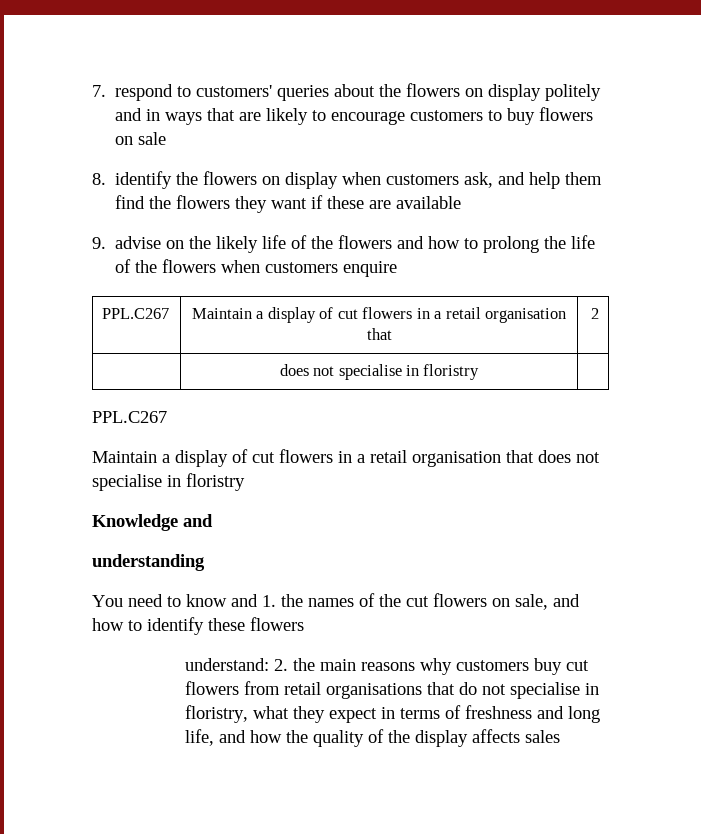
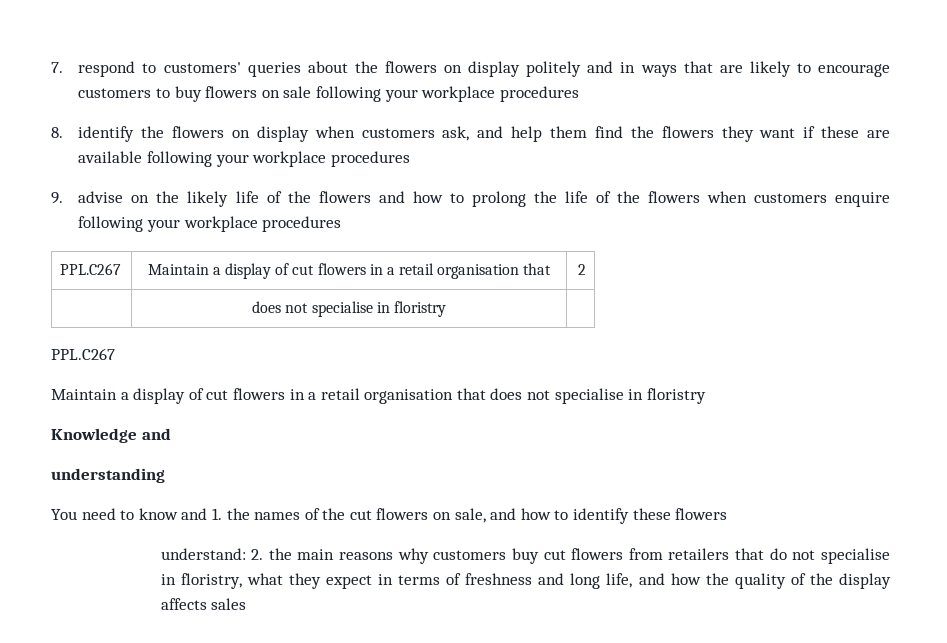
(167, 138) none -> [315,86,579,102] following your workplace procedures
(462, 202) none -> [146,151,410,167] following your workplace procedures
(398, 269) none -> [78,216,342,232] following your workplace procedures
[284,682,423,699] retail organisations -> [668,548,730,560] retailers

